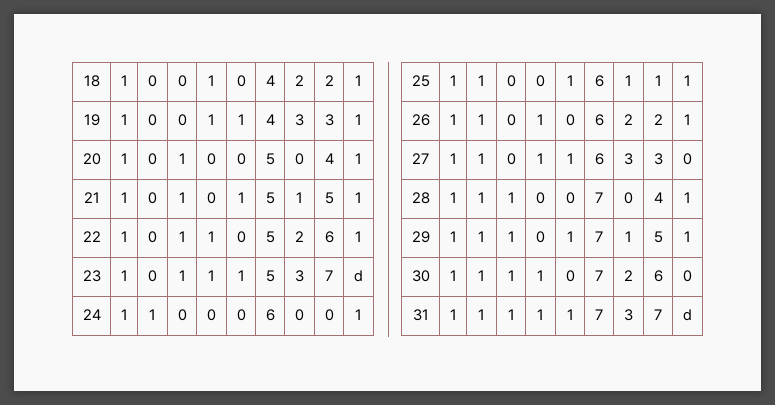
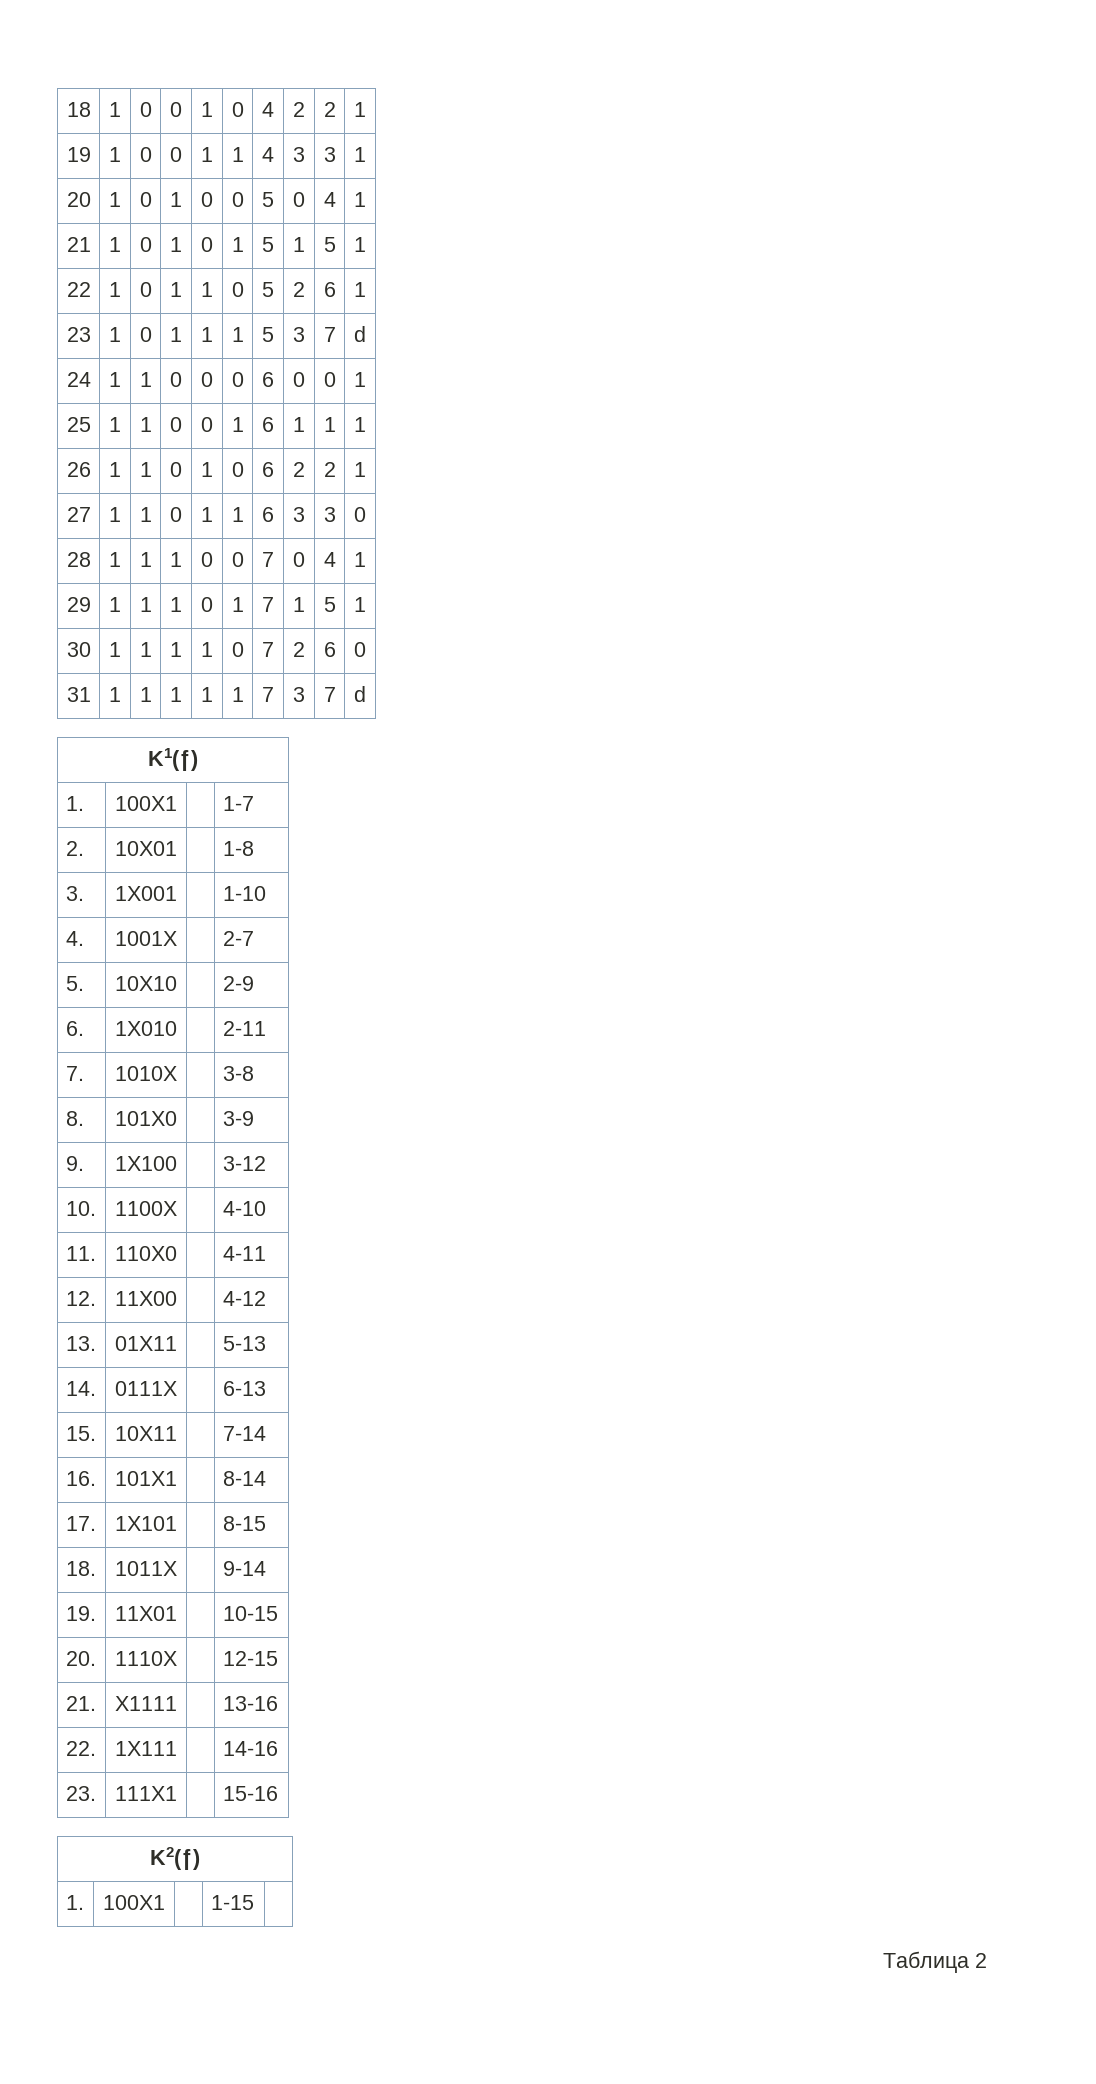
(692, 315) none -> [148,748,198,771] [65,796,84,811] [115,796,177,811] [222,796,254,811] [65,841,84,856] [115,841,177,856] [222,841,254,856] [65,886,84,901] [115,886,177,901] [222,886,266,901] [65,931,84,946] [115,931,177,946] [222,931,254,946] [65,976,84,991] [115,976,177,991] [222,976,254,991] [65,1021,84,1036] [115,1021,177,1036] [222,1021,266,1036] [65,1066,84,1081] [115,1066,177,1081] [222,1066,254,1081] [65,1111,84,1126] [115,1111,177,1126] [222,1111,254,1126] [65,1156,84,1171] [115,1156,177,1171] [222,1156,266,1171] [65,1201,96,1216] [115,1201,177,1216] [222,1201,266,1216] [65,1246,96,1261] [115,1246,177,1261] [222,1246,266,1261] [65,1291,96,1306] [115,1291,177,1306] [222,1291,266,1306] [65,1336,96,1351] [115,1336,177,1351] [222,1336,266,1351] [65,1381,96,1396] [115,1381,177,1396] [222,1381,266,1396] [65,1426,96,1441] [115,1426,177,1441] [222,1426,266,1441] [65,1471,96,1486] [115,1471,177,1486] [222,1471,266,1486] [65,1516,96,1531] [115,1516,177,1531] [222,1516,266,1531] [65,1561,96,1576] [115,1561,177,1576] [222,1561,266,1576] [65,1606,96,1621] [115,1606,177,1621] [222,1606,278,1621] [65,1651,96,1666] [115,1651,177,1666] [222,1651,278,1666] [65,1696,96,1711] [115,1696,177,1711] [222,1696,278,1711] [65,1741,96,1756] [115,1741,177,1756] [222,1741,278,1756] [65,1786,96,1801] [115,1786,177,1801] [222,1786,278,1801] [150,1847,200,1870] [65,1895,84,1910] [103,1895,165,1910] [210,1895,254,1910] [883,1951,987,1973] // K1(ƒ) // 1. | 100X1 | | 1-7 // 2. | 10X01 | | 1-8 // 3. | 1X001 | | 1-10 // 4. | 1001X | | 2-7 // 5. | 10X10 | | 2-9 // 6. | 1X010 | | 2-11 // 7. | 1010X | | 3-8 // 8. | 101X0 | | 3-9 // 9. | 1X100 | | 3-12 // 10. | 1100X | | 4-10 // 11. | 110X0 | | 4-11 // 12. | 11X00 | | 4-12 // 13. | 01X11 | | 5-13 // 14. | 0111X | | 6-13 // 15. | 10X11 | | 7-14 // 16. | 101X1 | | 8-14 // 17. | 1X101 | | 8-15 // 18. | 1011X | | 9-14 // 19. | 11X01 | | 10-15 // 20. | 1110X | | 12-15 // 21. | X1111 | | 13-16 // 22. | 1X111 | | 14-16 // 23. | 111X1 | | 15-16 // K2(ƒ) // 1. | 100X1 | | 1-15 | // Таблица 2

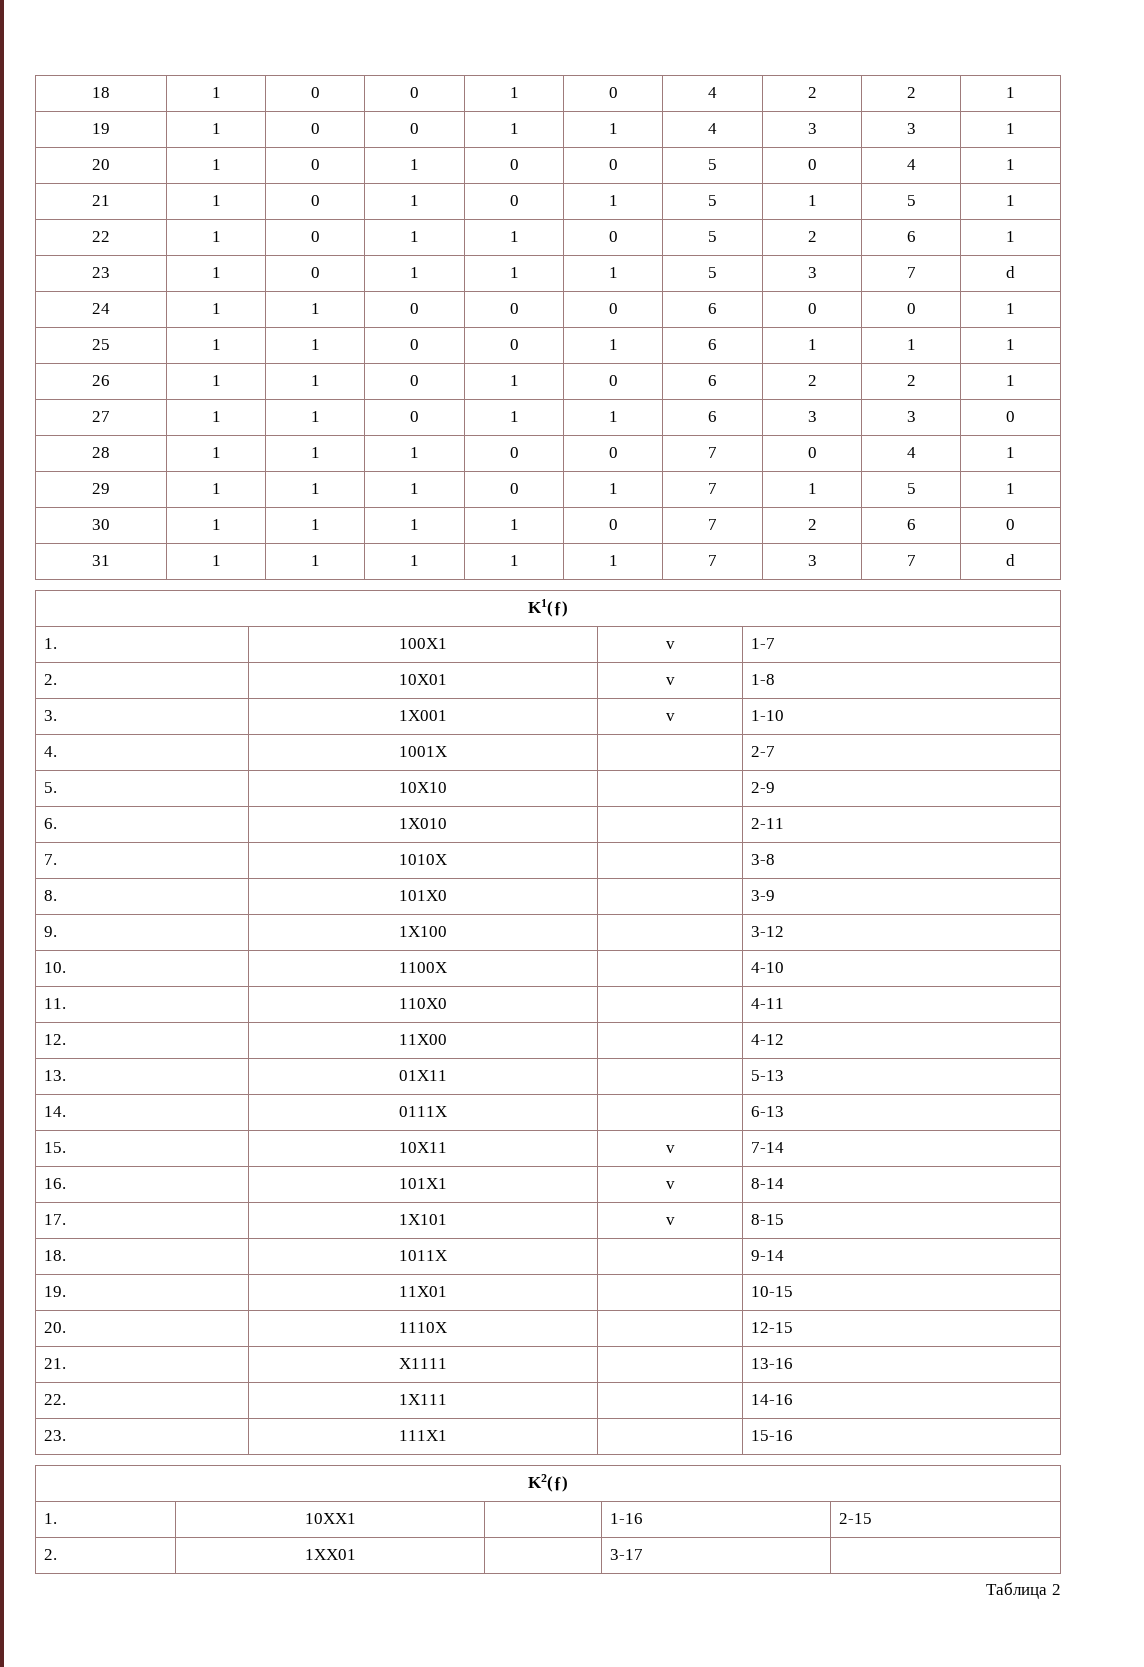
(177, 803) none -> [665,641,675,649] v
(177, 848) none -> [665,677,675,685] v
(177, 893) none -> [665,713,675,721] v
(177, 1433) none -> [665,1145,675,1153] v
(177, 1478) none -> [665,1181,675,1189] v
(177, 1523) none -> [665,1217,675,1225] v
[103,1895,165,1910] [210,1895,254,1910] 100X1 | | 1-15 -> [304,1513,356,1524] [609,1513,643,1524] [838,1513,872,1524] [43,1549,57,1560] [304,1549,356,1560] [609,1549,643,1560] 10XX1 | | 1-16 | 2-15 // 2. | 1XX01 | | 3-17

